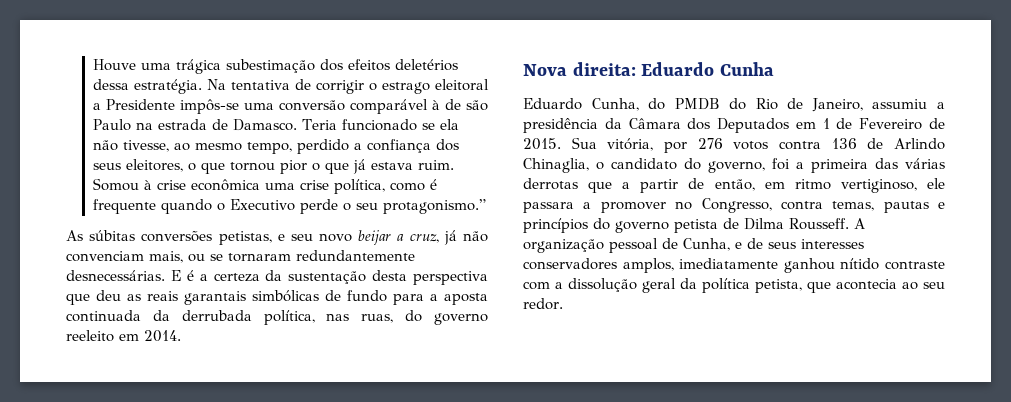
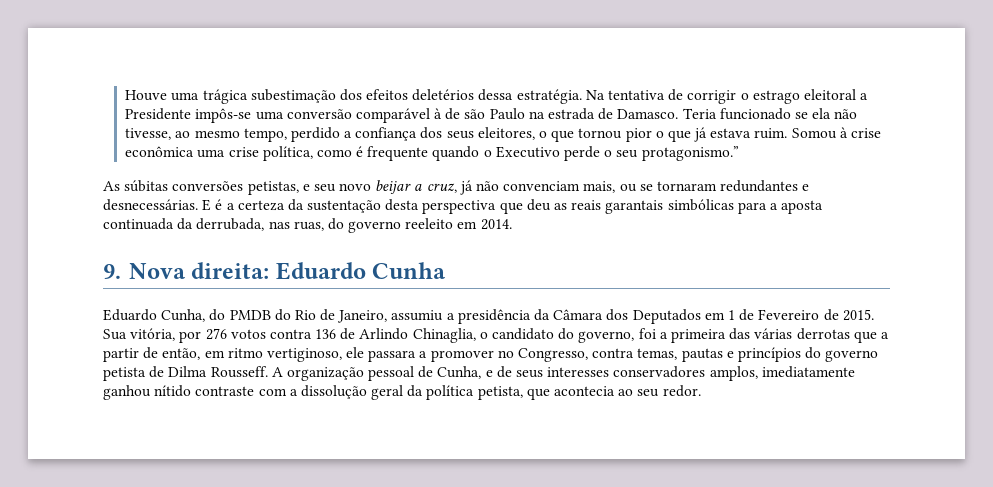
[296,250,415,261] redundantemente -> [720,180,810,192] redundantes e
[325,290,387,302] de fundo -> (734, 205) none
[181,310,315,325] derrubada política, -> [196,218,265,231] derrubada,
(181, 336) none -> [103,264,121,279] 9.

